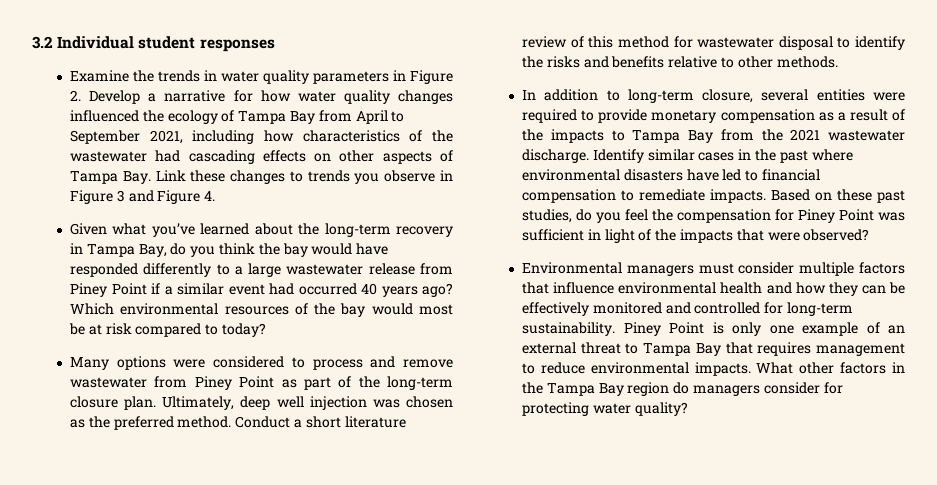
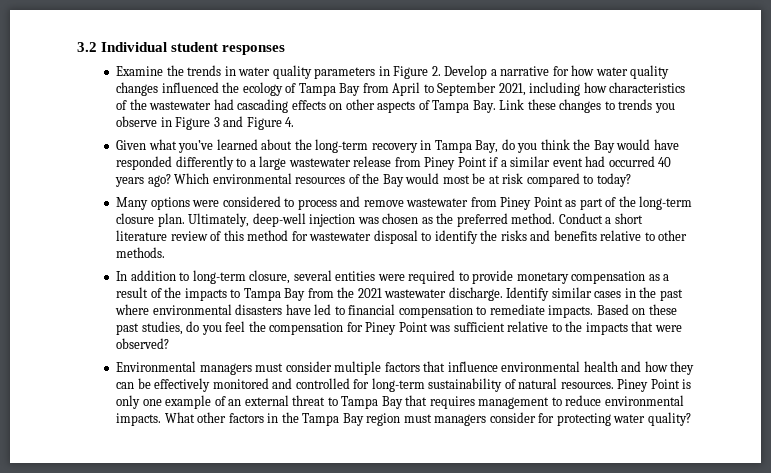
[282,243,308,257] bay -> [593,140,615,153] Bay
[340,303,366,317] bay -> [382,174,404,187] Bay
[240,396,304,410] deep well -> [252,213,306,227] deep-well
[587,229,652,243] in light of -> [507,321,562,332] relative to
[522,322,616,336] sustainability. -> [428,378,614,392] sustainability of natural resources.
[673,382,690,394] do -> [403,414,432,423] must

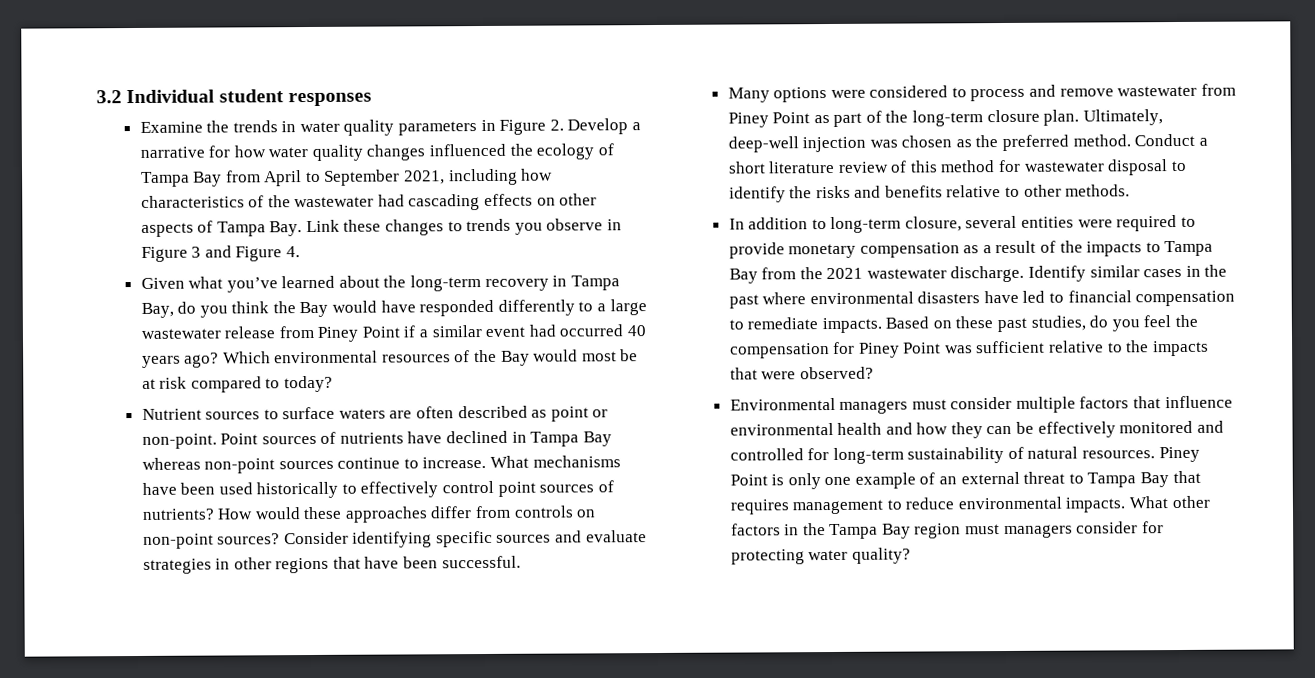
(631, 180) none -> [141,405,609,422] [141,430,612,449] [141,455,621,474] [141,480,614,499] [141,505,597,523] [142,530,647,549] [142,555,521,574] // Nutrient sources to surface waters are often described as point or non-point. Point sources of nutrients have declined in Tampa Bay whereas non-point sources continue to increase. What mechanisms have been used historically to effectively control point sources of nutrients? How would these approaches differ from controls on non-point sources? Consider identifying specific sources and evaluate strategies in other regions that have been successful.

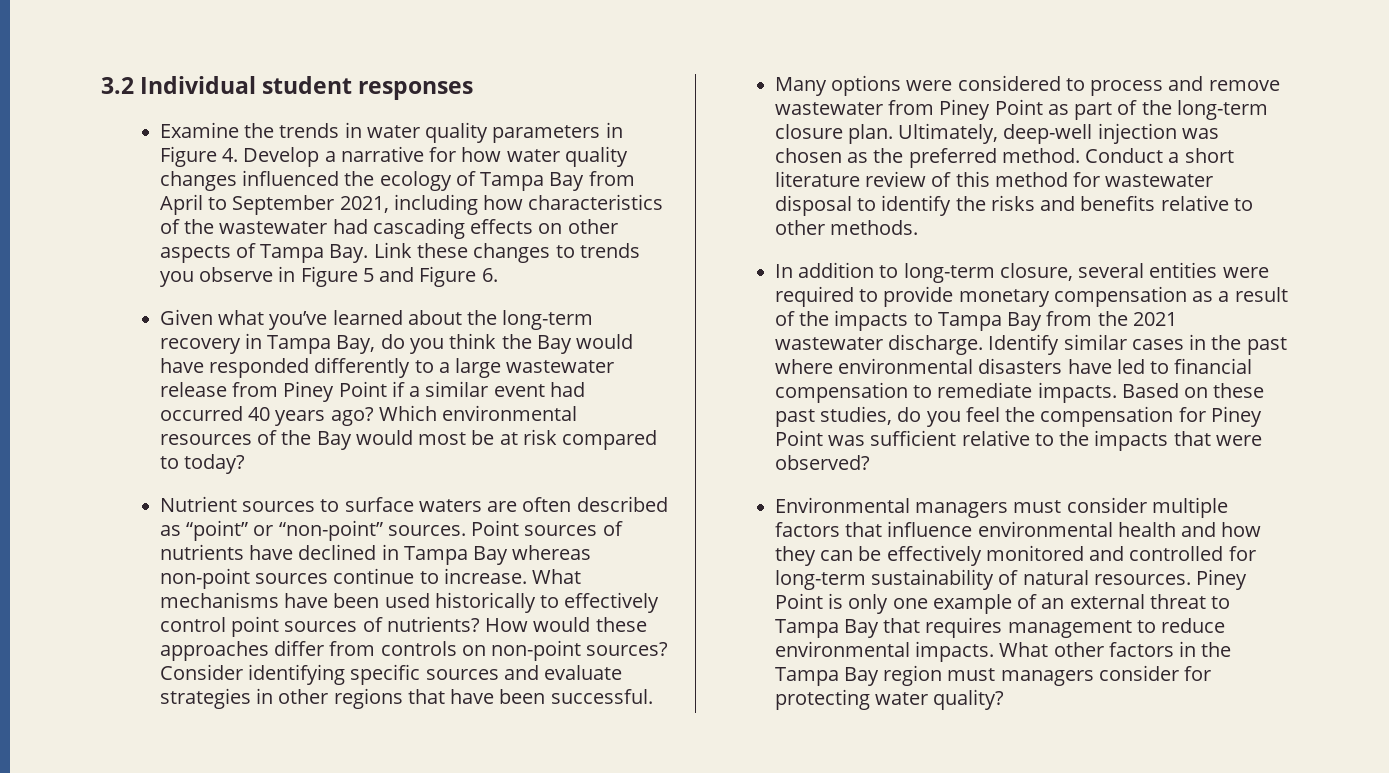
[549,119,564,131] 2. -> [221,148,238,162] 4.
[191,246,202,258] 3 -> [362,268,374,282] 5
[285,246,300,258] 4. -> [481,268,498,282] 6.
[550,406,609,422] [141,433,217,449] point or non-point. -> [185,520,466,541] “point” or “non-point” sources.

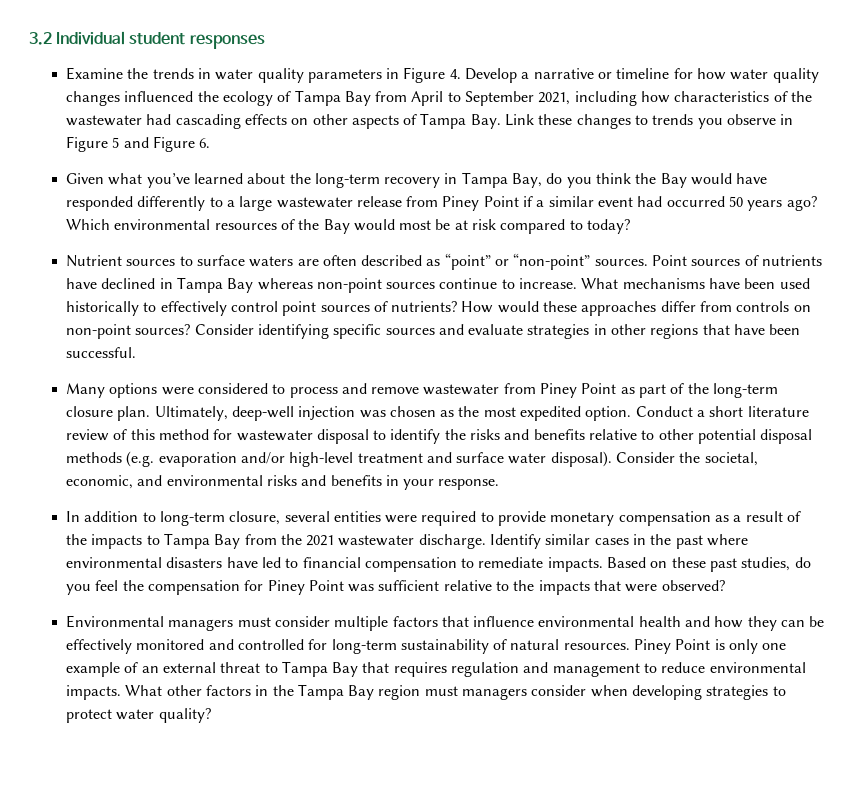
(424, 154) none -> [598,68,670,79] or timeline
[247,407,270,421] 40 -> [729,196,744,207] 50
[908,148,1080,168] preferred method. -> [483,406,632,421] most expedited option.
[829,220,918,235] methods. -> [698,429,813,444] [65,451,758,467] [65,475,500,490] potential disposal methods (e.g. evaporation and/or high-level treatment and surface water disposal). Consider the societal, economic, and environmental risks and benefits in your response.
(1003, 627) none -> [451,662,549,677] regulation and
[1184,666,1212,681] [774,689,870,710] for protecting -> [590,685,786,700] [65,709,112,723] when developing strategies to protect

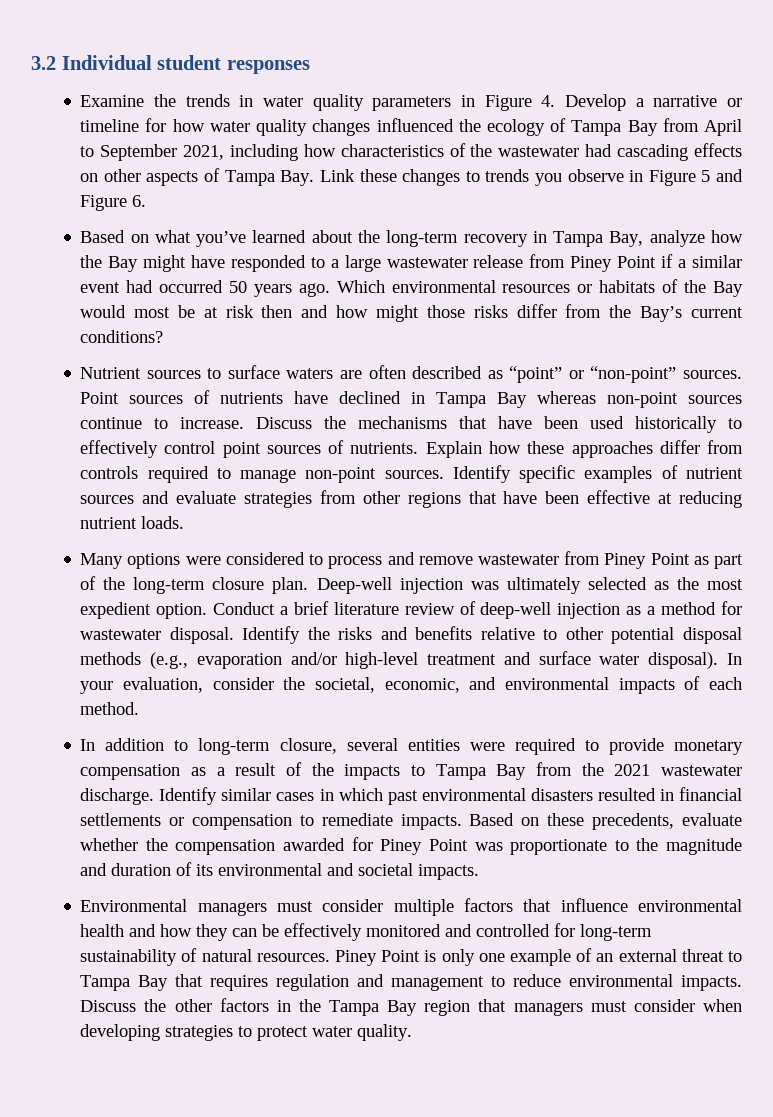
[65,173,104,184] Given -> [80,230,149,243] Based on
[546,173,733,188] do you think the Bay would -> [649,230,743,247] [80,255,187,272] analyze how the Bay might
[137,196,206,211] differently -> (306, 263) none
[786,196,817,211] ago? -> [298,283,330,297] ago.
(277, 226) none -> [577,280,656,293] or habitats
[500,219,631,234] compared to today? -> [261,304,743,322] [80,330,164,343] then and how might those risks differ from the Bay’s current conditions?
[581,278,705,289] What mechanisms -> [256,416,488,429] Discuss the mechanisms that
[391,301,539,313] nutrients? How would -> [350,441,521,458] nutrients. Explain how
[793,305,811,312] [65,324,382,339] on non-point sources? Consider identifying specific -> [147,465,743,483] required to manage non-point sources. Identify specific examples of nutrient
[593,324,607,335] in -> [319,490,356,504] from
[65,347,136,358] successful. -> [587,490,742,508] [80,516,185,529] effective at reducing nutrient loads.
[154,406,436,421] Ultimately, deep-well injection was chosen -> [316,577,647,594] Deep-well injection was ultimately selected
[520,406,582,421] expedited -> [80,602,152,619] expedient
[709,406,744,417] short -> [293,601,329,615] brief
[130,429,441,444] this method for wastewater disposal to identify -> [480,601,743,619] [80,626,301,644] deep-well injection as a method for wastewater disposal. Identify
[126,451,155,467] (e.g. -> [150,652,189,669] (e.g.,
[616,452,676,463] Consider -> [727,653,742,665] [80,677,274,694] In your evaluation, consider
[266,475,500,490] risks and benefits in your response. -> [618,676,742,694] [80,702,140,715] impacts of each method.
[650,534,749,549] [65,557,361,568] the past where environmental disasters have led to financial -> [338,787,742,805] [80,813,185,826] which past environmental disasters resulted in financial settlements or
[710,557,811,572] [65,580,119,595] past studies, do you feel -> [592,813,743,830] [80,838,139,851] precedents, evaluate whether
(240, 587) none -> [283,838,346,851] awarded
[378,580,725,595] sufficient relative to the impacts that were observed? -> [510,838,742,855] [80,862,480,880] proportionate to the magnitude and duration of its environmental and societal impacts.
[125,685,163,696] What -> [80,999,167,1012] Discuss the
[424,686,528,700] must managers -> [478,999,627,1016] that managers must
[158,708,211,723] quality? -> [357,1024,413,1041] quality.

